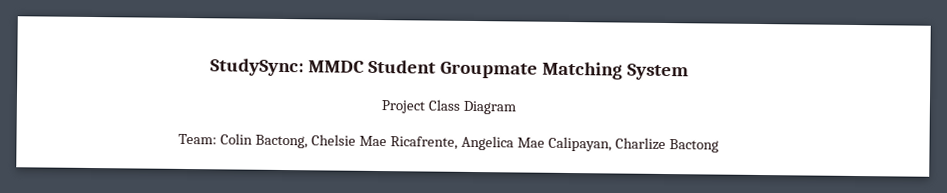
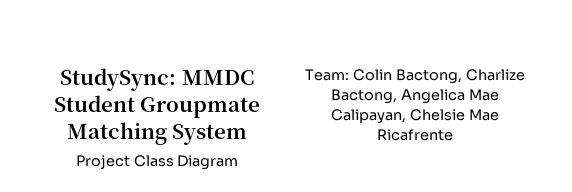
[311,134,719,153] Chelsie Mae Ricafrente, Angelica Mae Calipayan, Charlize Bactong -> [465,69,525,81] [331,89,499,104] [331,109,499,124] [377,129,453,141] Charlize Bactong, Angelica Mae Calipayan, Chelsie Mae Ricafrente

